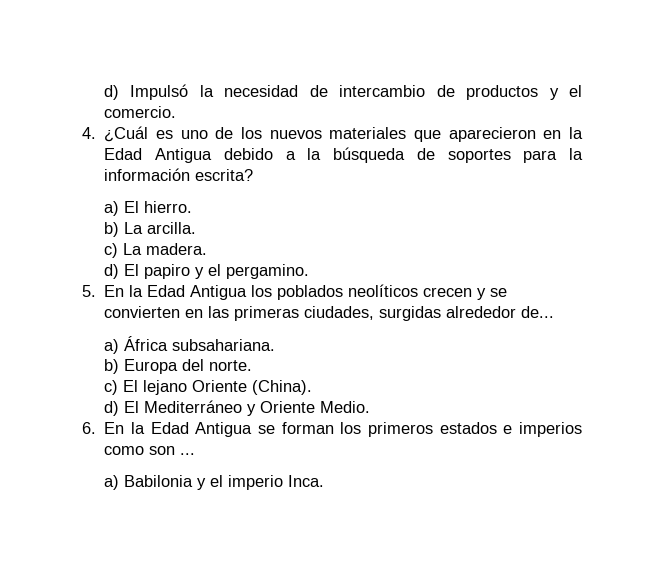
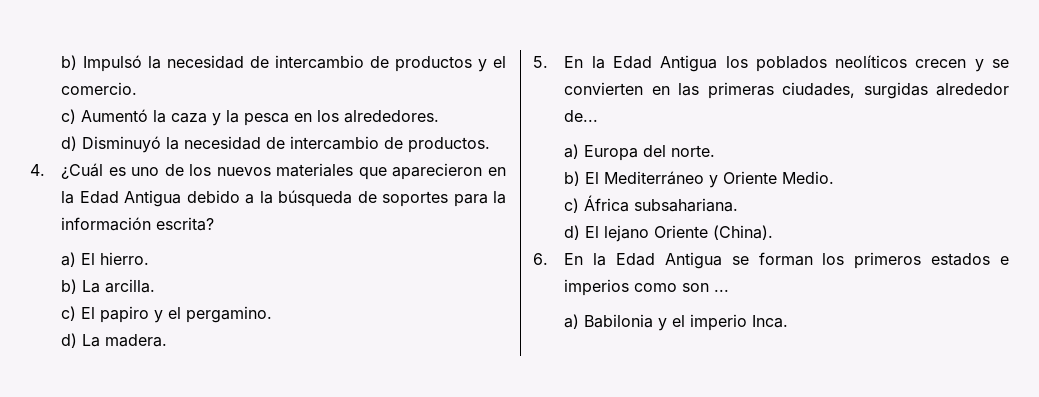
[103,85,119,100] d) -> [61,55,78,70] b)
(176, 112) none -> [61,109,440,126] [61,136,491,153] // c) Aumentó la caza y la pesca en los alrededores. // d) Disminuyó la necesidad de intercambio de productos.
[122,243,207,255] [103,264,119,279] La madera. // d) -> (77, 313) none
(309, 271) none -> [61,333,168,348] // d) La madera.
[123,336,275,351] [103,359,119,374] África subsahariana. // b) -> (580, 151) none
[103,380,312,395] [103,401,119,416] c) El lejano Oriente (China). // d) -> [564,171,581,186] b)
(370, 407) none -> [564,195,739,213] [564,225,774,242] // c) África subsahariana. // d) El lejano Oriente (China).

